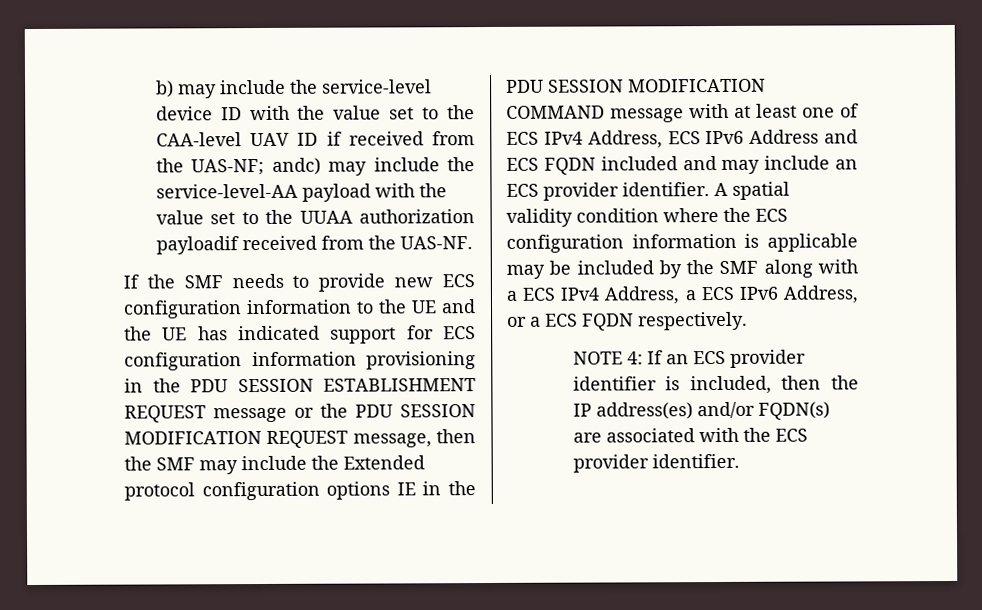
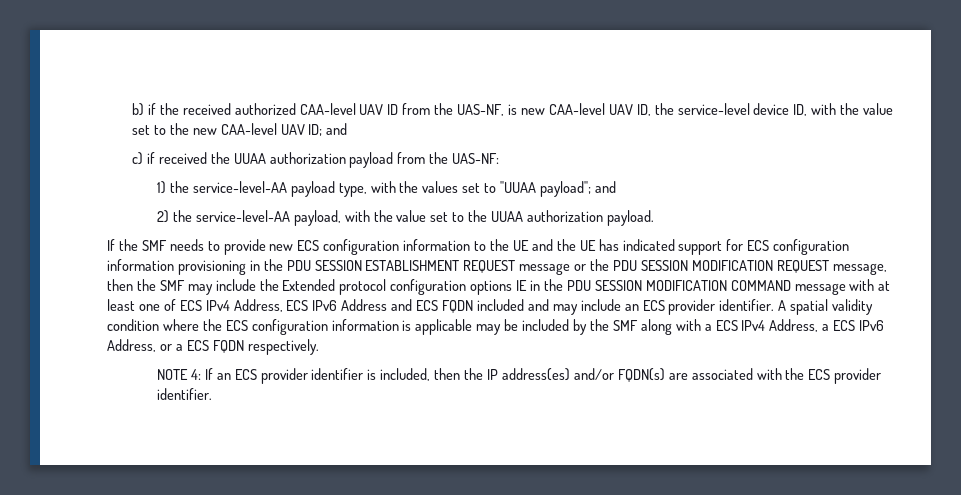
[177,79,286,99] may include -> [147,103,651,116] if the received authorized CAA-level UAV ID from the UAS-NF, is new CAA-level UAV ID,
[220,105,475,121] [155,131,475,147] [155,157,475,176] [155,183,371,202] ID with the value set to the CAA-level UAV ID if received from the UAS-NF; andc) may include the service-level-AA payload -> [793,103,894,116] [131,123,348,136] [131,152,500,168] [156,181,616,197] [156,210,341,226] ID, with the value set to the new CAA-level UAV ID; and // c) if received the UUAA authorization payload from the UAS-NF: // 1) the service-level-AA payload type, with the values set to "UUAA payload"; and // 2) the service-level-AA payload,
[155,235,473,255] payloadif received from the UAS-NF. -> [606,210,654,226] payload.

